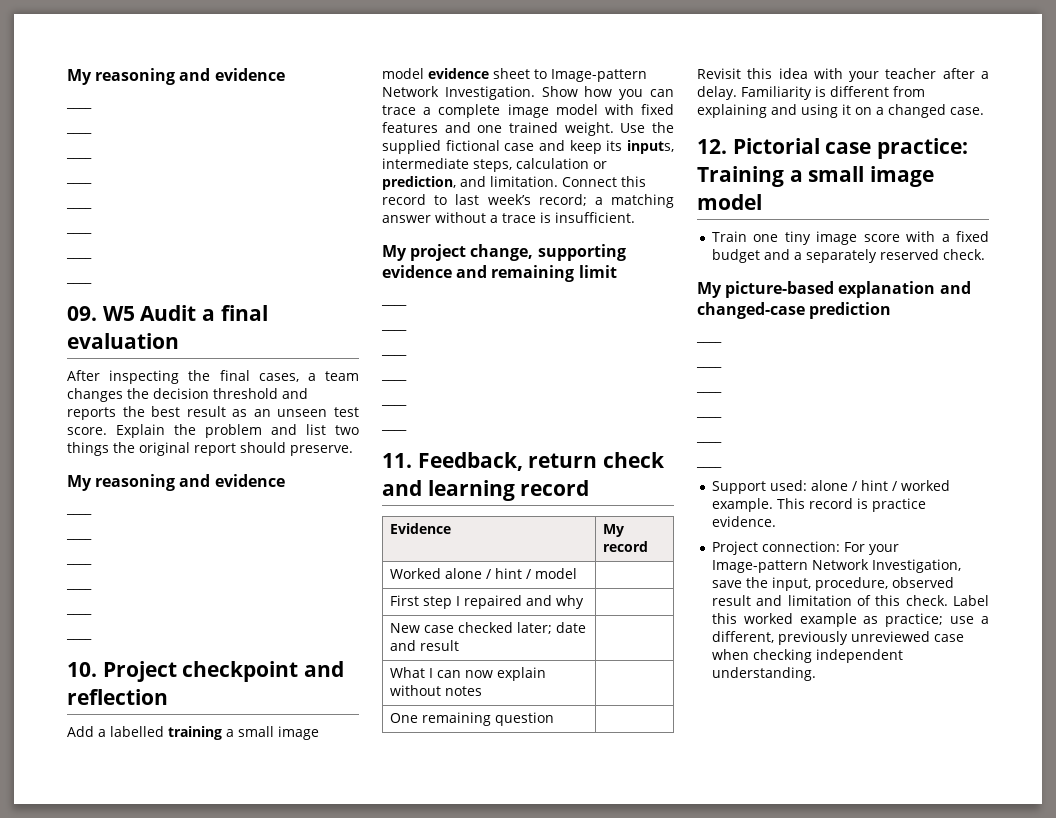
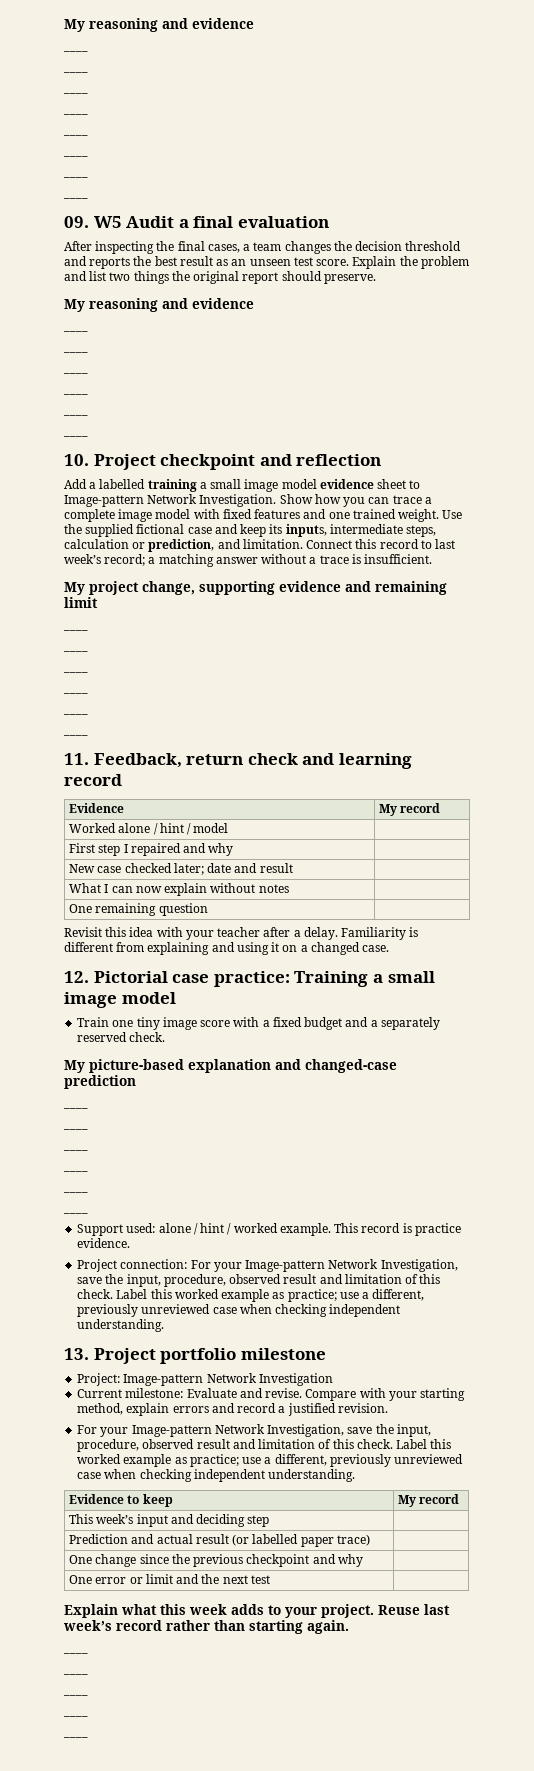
(816, 674) none -> [64,1348,326,1364] [77,1373,333,1386] [77,1388,466,1401] [77,1403,388,1416] [77,1424,431,1437] [77,1439,452,1452] [77,1454,464,1467] [77,1469,356,1482] [69,1494,173,1507] [398,1494,460,1507] [69,1514,270,1527] [69,1534,370,1547] [69,1554,363,1567] [69,1574,270,1584] [64,1604,450,1618] [63,1620,349,1634] [63,1652,88,1654] [63,1673,88,1675] [63,1694,88,1696] [63,1715,88,1717] [63,1736,88,1738] // 13. Project portfolio milestone // Project: Image-pattern Network Investigation // Current milestone: Evaluate and revise. Compare with your starting method, explain errors and record a justified revision. // For your Image-pattern Network Investigation, save the input, procedure, observed result and limitation of this check. Label this worked example as practice; use a different, previously unreviewed case when checking independent understanding. // Evidence to keep | My record // This week’s input and deciding step | // Prediction and actual result (or labelled paper trace) | // One change since the previous checkpoint and why | // One error or limit and the next test | // Explain what this week adds to your project. Reuse last week’s record rather than starting again. // ____ // ____ // ____ // ____ // ____

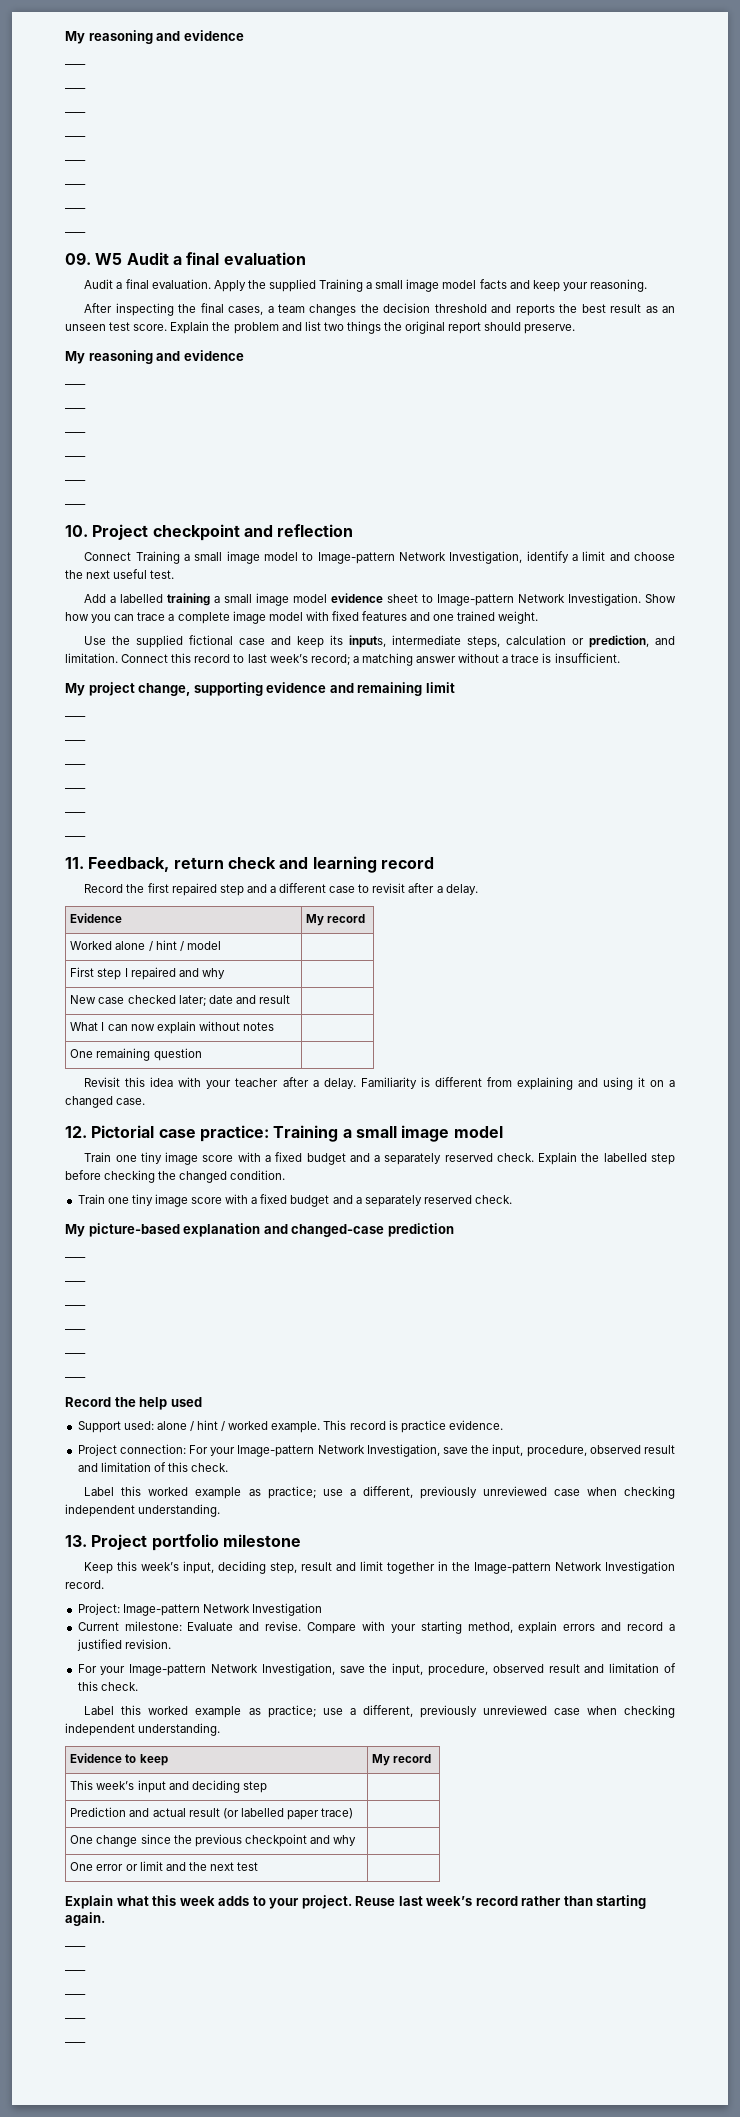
(329, 222) none -> [84,279,647,292] // Audit a final evaluation. Apply the supplied Training a small image model facts and keep your reasoning.
(382, 460) none -> [84,551,675,564] [65,569,175,579] // Connect Training a small image model to Image-pattern Network Investigation, identify a limit and choose the next useful test.
(440, 515) none -> (539, 617) //
(122, 780) none -> [84,883,478,896] // Record the first repaired step and a different case to revisit after a delay.
(176, 998) none -> [84,1152,676,1165] [65,1170,286,1183] // Train one tiny image score with a fixed budget and a separately reserved check. Explain the labelled step before checking the changed condition.
(88, 1213) none -> [65,1397,202,1410] // Record the help used
(114, 1294) none -> (229, 1467) //
(326, 1354) none -> [84,1561,675,1574] [65,1580,104,1589] // Keep this week’s input, deciding step, result and limit together in the Image-pattern Network Investigation record.
(393, 1444) none -> (138, 1686) //

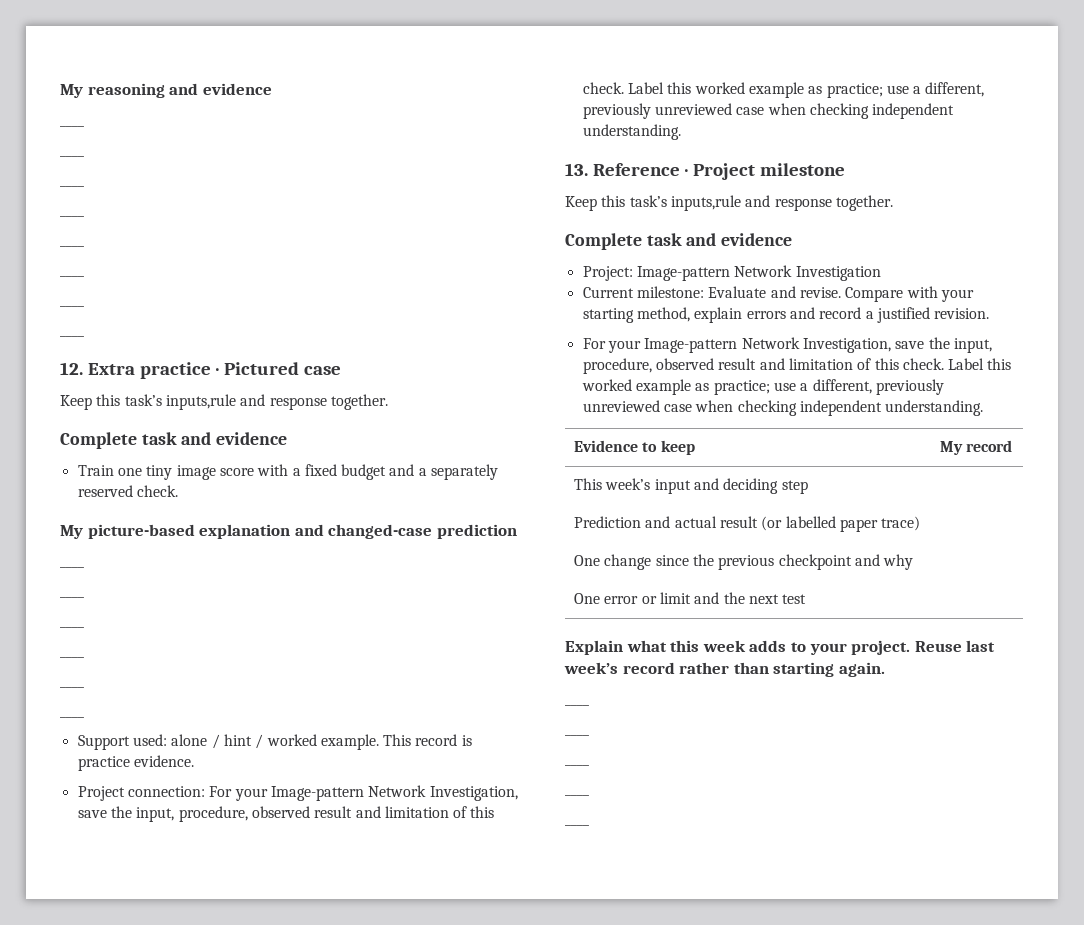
[65,252,306,265] [84,279,647,292] [84,303,675,316] [65,321,576,334] [65,350,244,364] [65,384,86,385] [65,408,86,409] [65,432,86,433] [65,456,86,457] [65,480,86,481] [65,504,86,505] [65,524,354,541] [84,551,675,564] [65,569,175,579] [84,593,676,606] [65,611,539,624] [84,635,675,648] [65,653,620,666] [65,682,455,696] [65,716,86,717] [65,740,86,741] [65,764,86,765] [65,788,86,789] [65,812,86,813] [65,836,86,837] [65,856,434,873] [84,883,478,896] [70,913,123,923] [306,914,366,926] [70,940,221,952] [70,967,225,980] [70,995,290,1007] [70,1021,274,1034] [70,1048,202,1061] [84,1077,675,1090] [65,1096,146,1108] [65,1125,503,1142] [84,1152,676,1165] [65,1170,286,1183] 09. W5 Audit a final evaluation // Audit a final evaluation. Apply the supplied Training a small image model facts and keep your reasoning. // After inspecting the final cases, a team changes the decision threshold and reports the best result as an unseen test score. Explain the problem and list two things the original report should preserve. // My reasoning and evidence // ____ // ____ // ____ // ____ // ____ // ____ // 10. Project checkpoint and reflection // Connect Training a small image model to Image-pattern Network Investigation, identify a limit and choose the next useful test. // Add a labelled training a small image model evidence sheet to Image-pattern Network Investigation. Show how you can trace a complete image model with fixed features and one trained weight. // Use the supplied fictional case and keep its inputs, intermediate steps, calculation or prediction, and limitation. Connect this record to last week’s record; a matching answer without a trace is insufficient. // My project change, supporting evidence and remaining limit // ____ // ____ // ____ // ____ // ____ // ____ // 11. Feedback, return check and learning record // Record the first repaired step and a different case to revisit after a delay. // Evidence | My record // Worked alone / hint / model | // First step I repaired and why | // New case checked later; date and result | // What I can now explain without notes | // One remaining question | // Revisit this idea with your teacher after a delay. Familiarity is different from explaining and using it on a changed case. // 12. Pictorial case practice: Training a small image model // Train one tiny image score with a fixed budget and a separately reserved check. Explain the labelled step before checking the changed condition. -> [60,362,341,379] [60,394,388,410] [60,432,288,449] 12. Extra practice · Pictured case // Keep this task’s inputs,rule and response together. // Complete task and evidence
[65,1397,202,1410] // Record the help used -> (84, 717) none
(229, 1467) // -> (624, 88) none
[91,1534,219,1551] Project portfolio -> [592,163,755,180] Reference · Project
[141,1561,675,1574] [65,1580,104,1589] week’s input, deciding step, result and limit together in the Image-pattern Network Investigation record. -> [629,195,893,211] [565,233,793,250] task’s inputs,rule and response together. // Complete task and evidence
(138, 1686) // -> (944, 364) none

